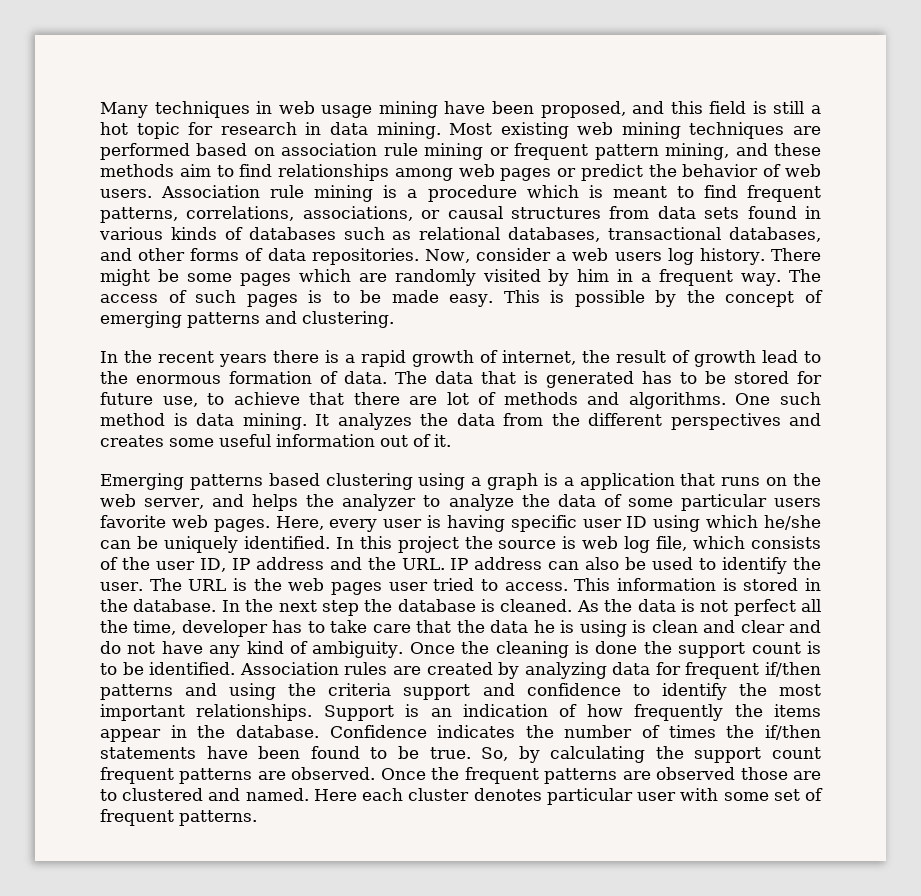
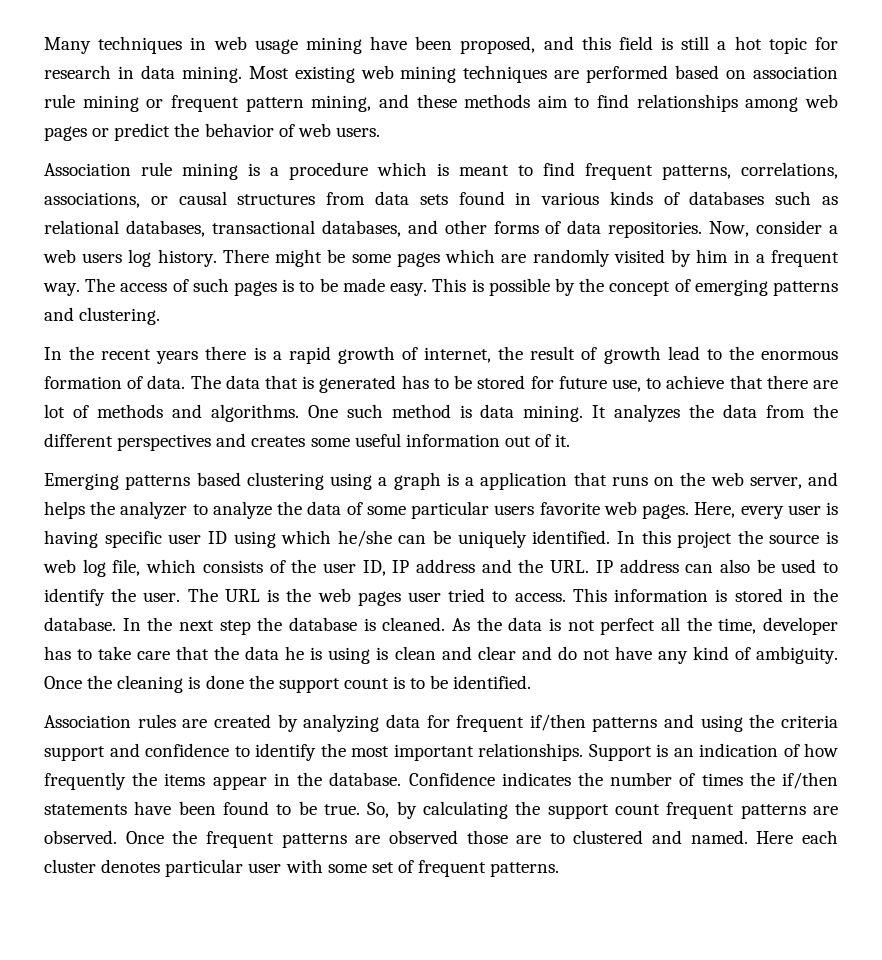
(152, 193) none -> (380, 132) //
(236, 668) none -> (532, 682) //

